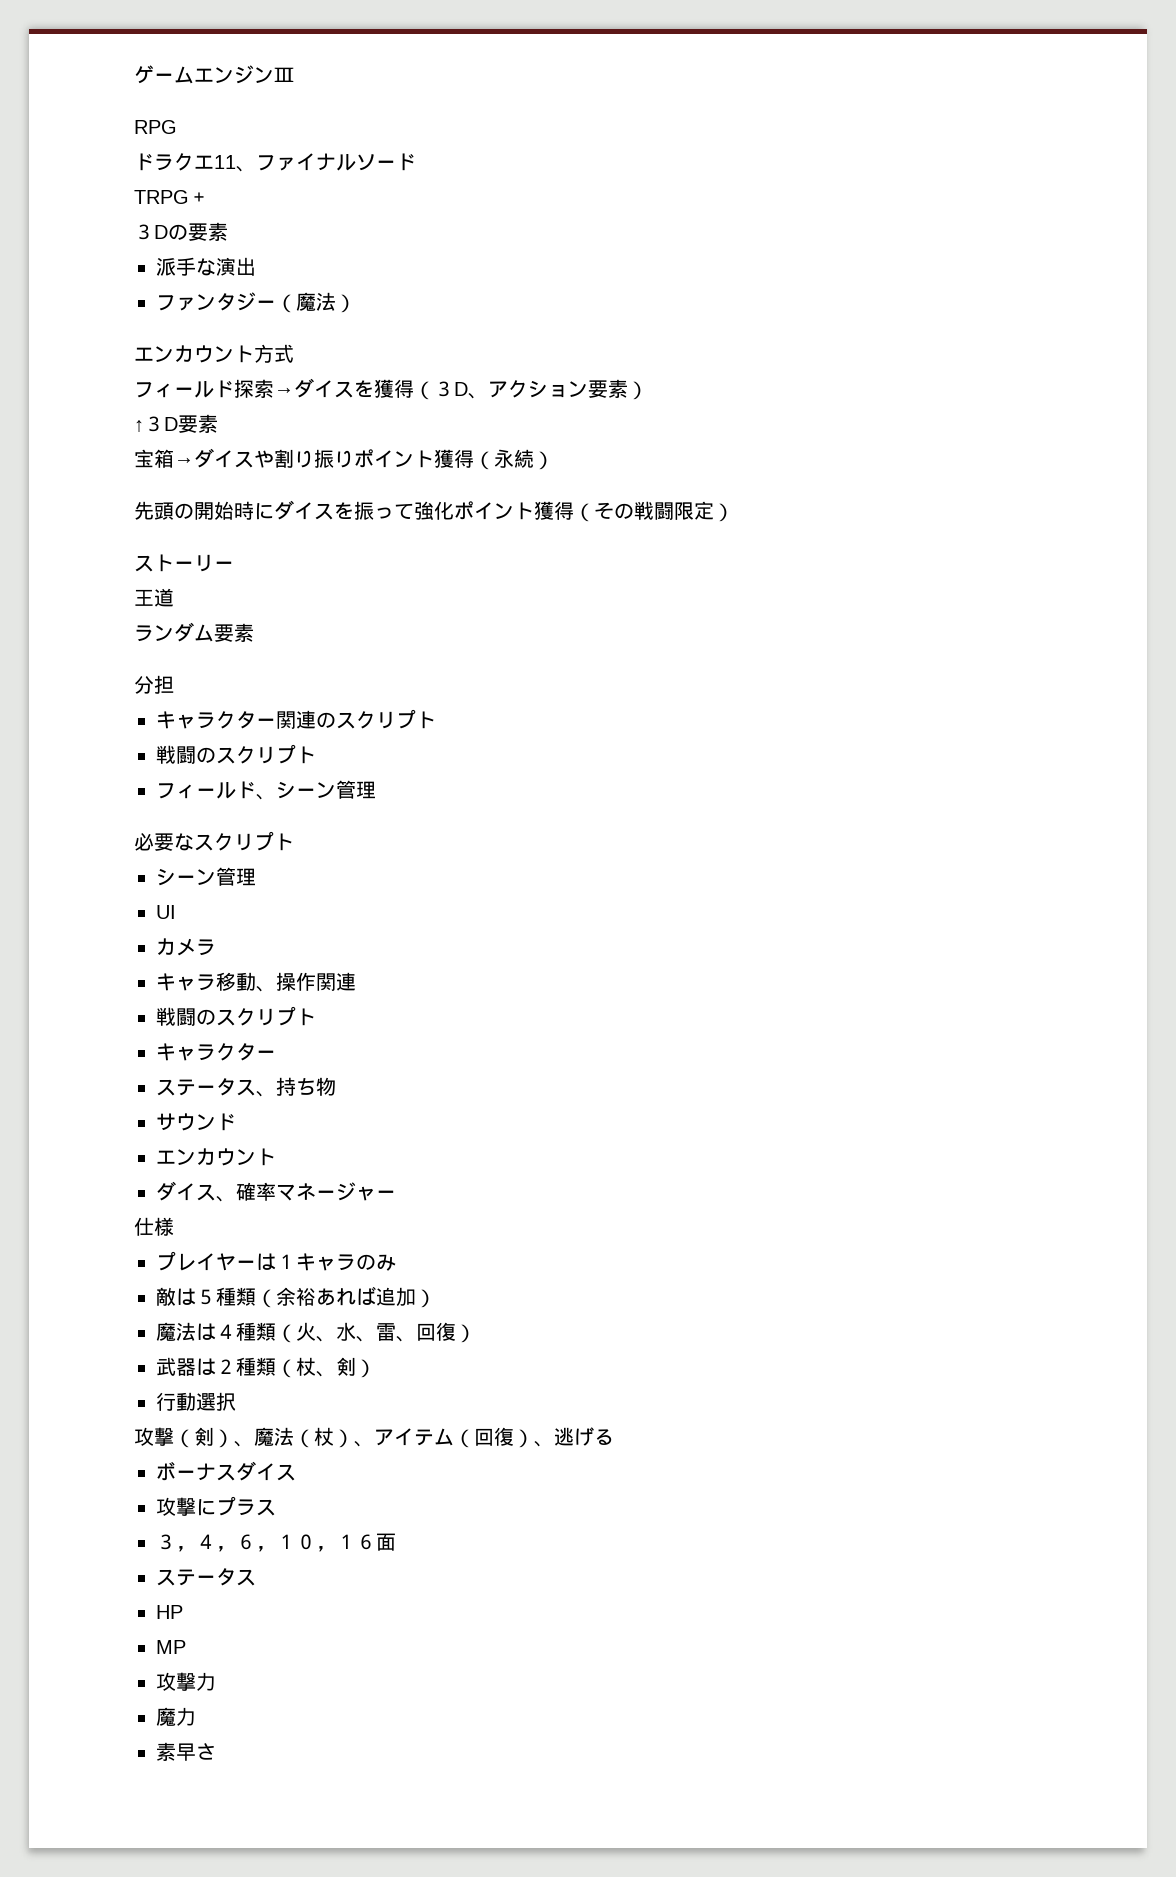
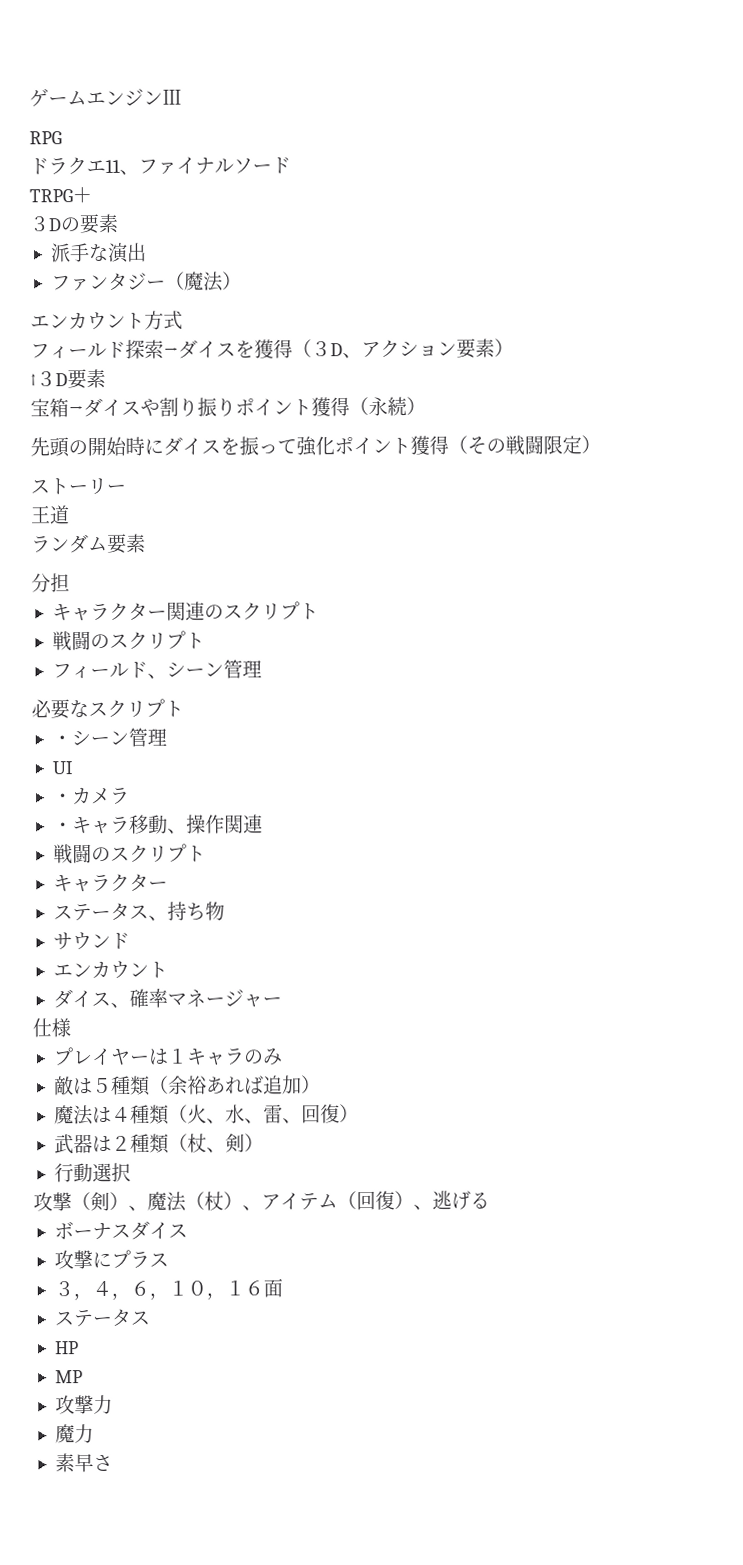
(294, 842) none -> [51,735,72,746] ・
(176, 912) none -> [52,793,73,804] ・
(216, 947) none -> [52,822,73,833] ・

